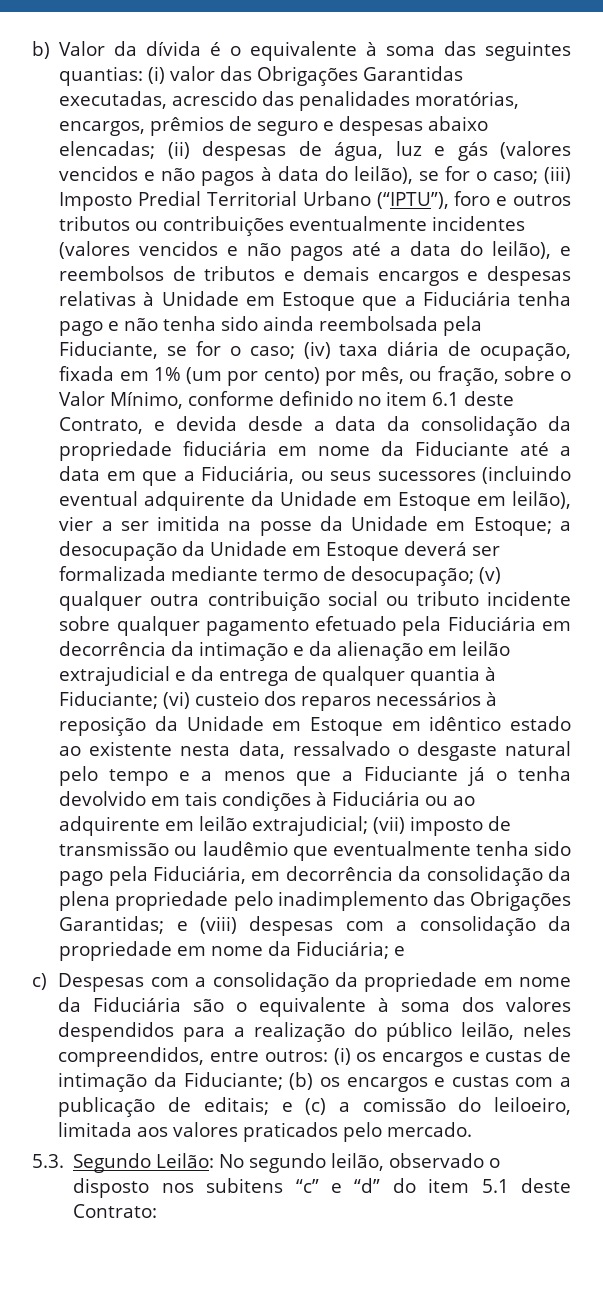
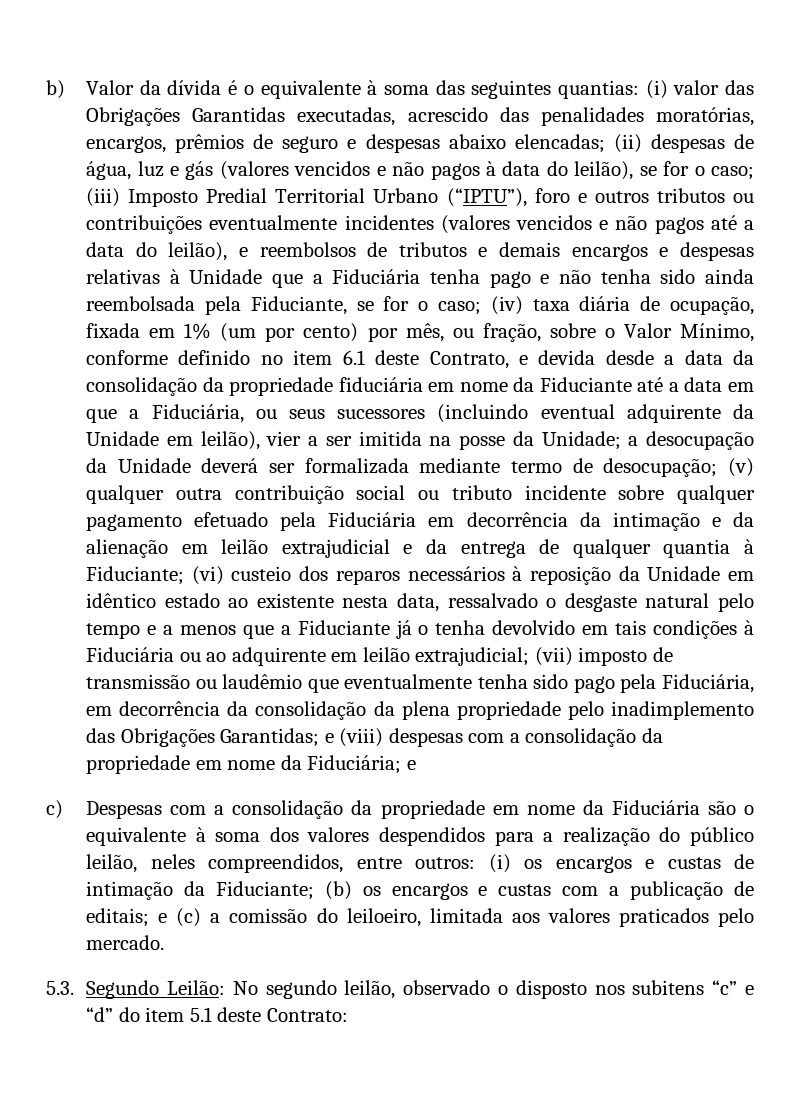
[245,292,356,311] em Estoque -> (263, 276) none
[398,492,507,511] Estoque em -> (193, 441) none
[351,516,552,536] Unidade em Estoque; -> [541,431,621,450] Unidade;
[292,542,400,561] em Estoque -> (191, 465) none
[309,717,421,736] Estoque em -> (754, 576) none

